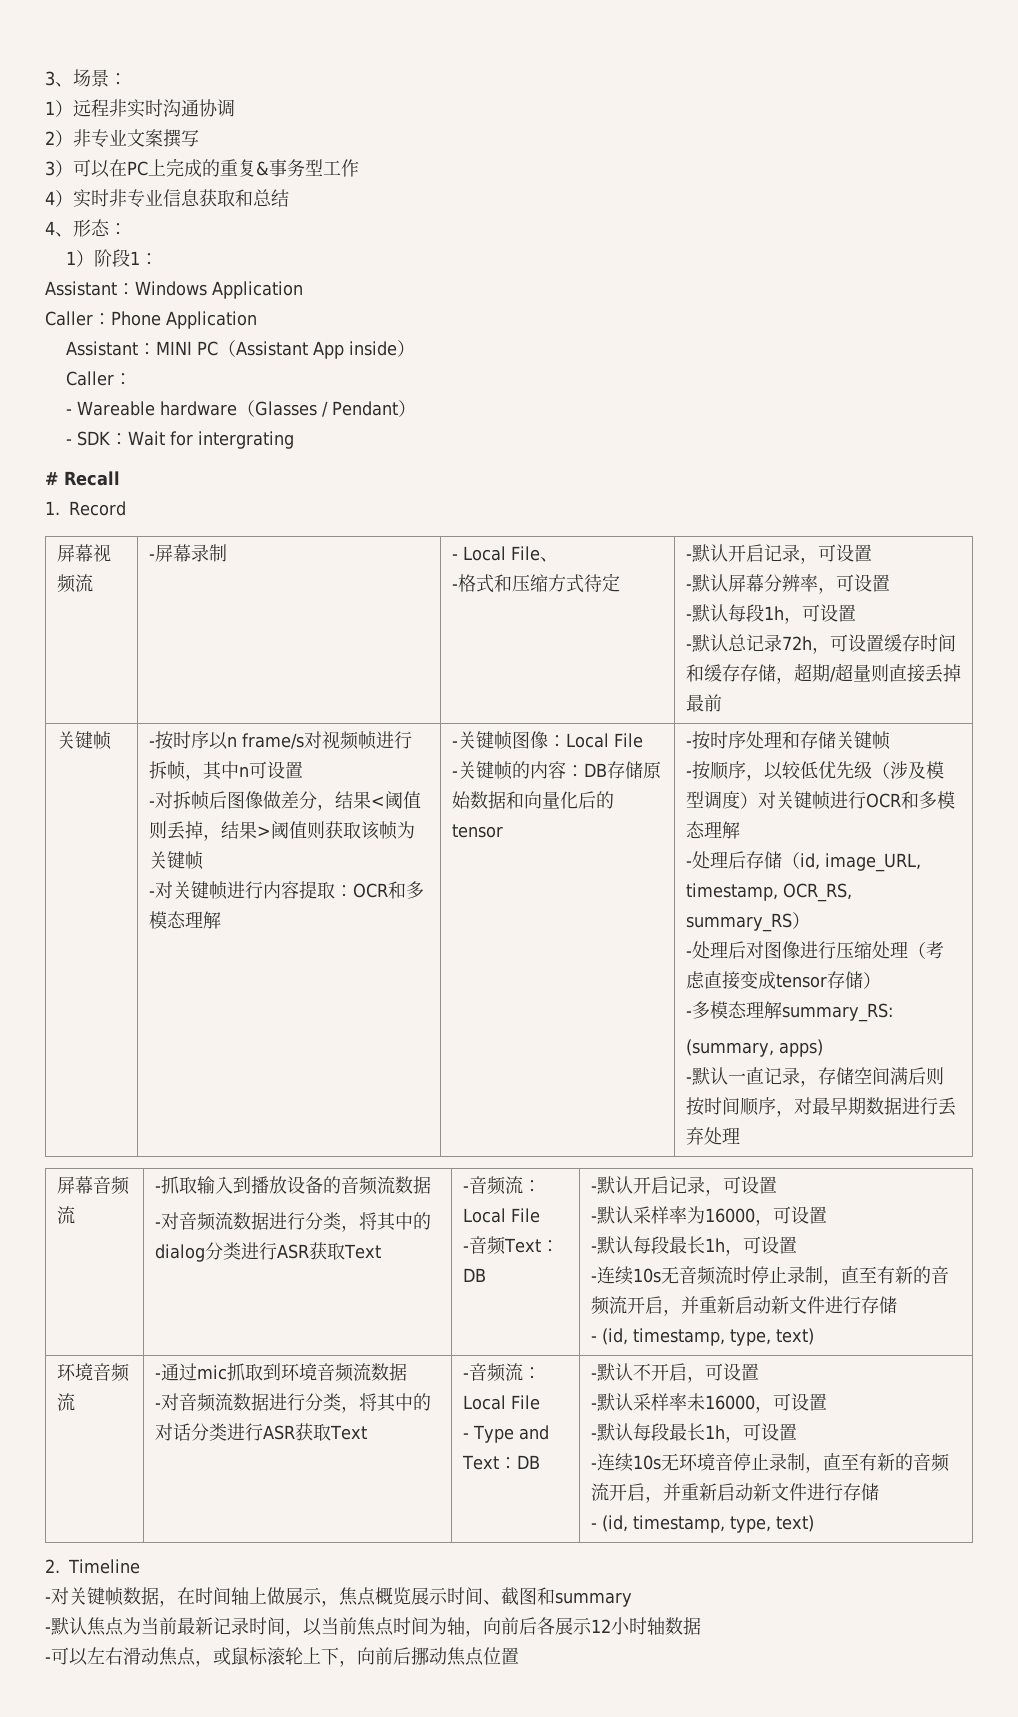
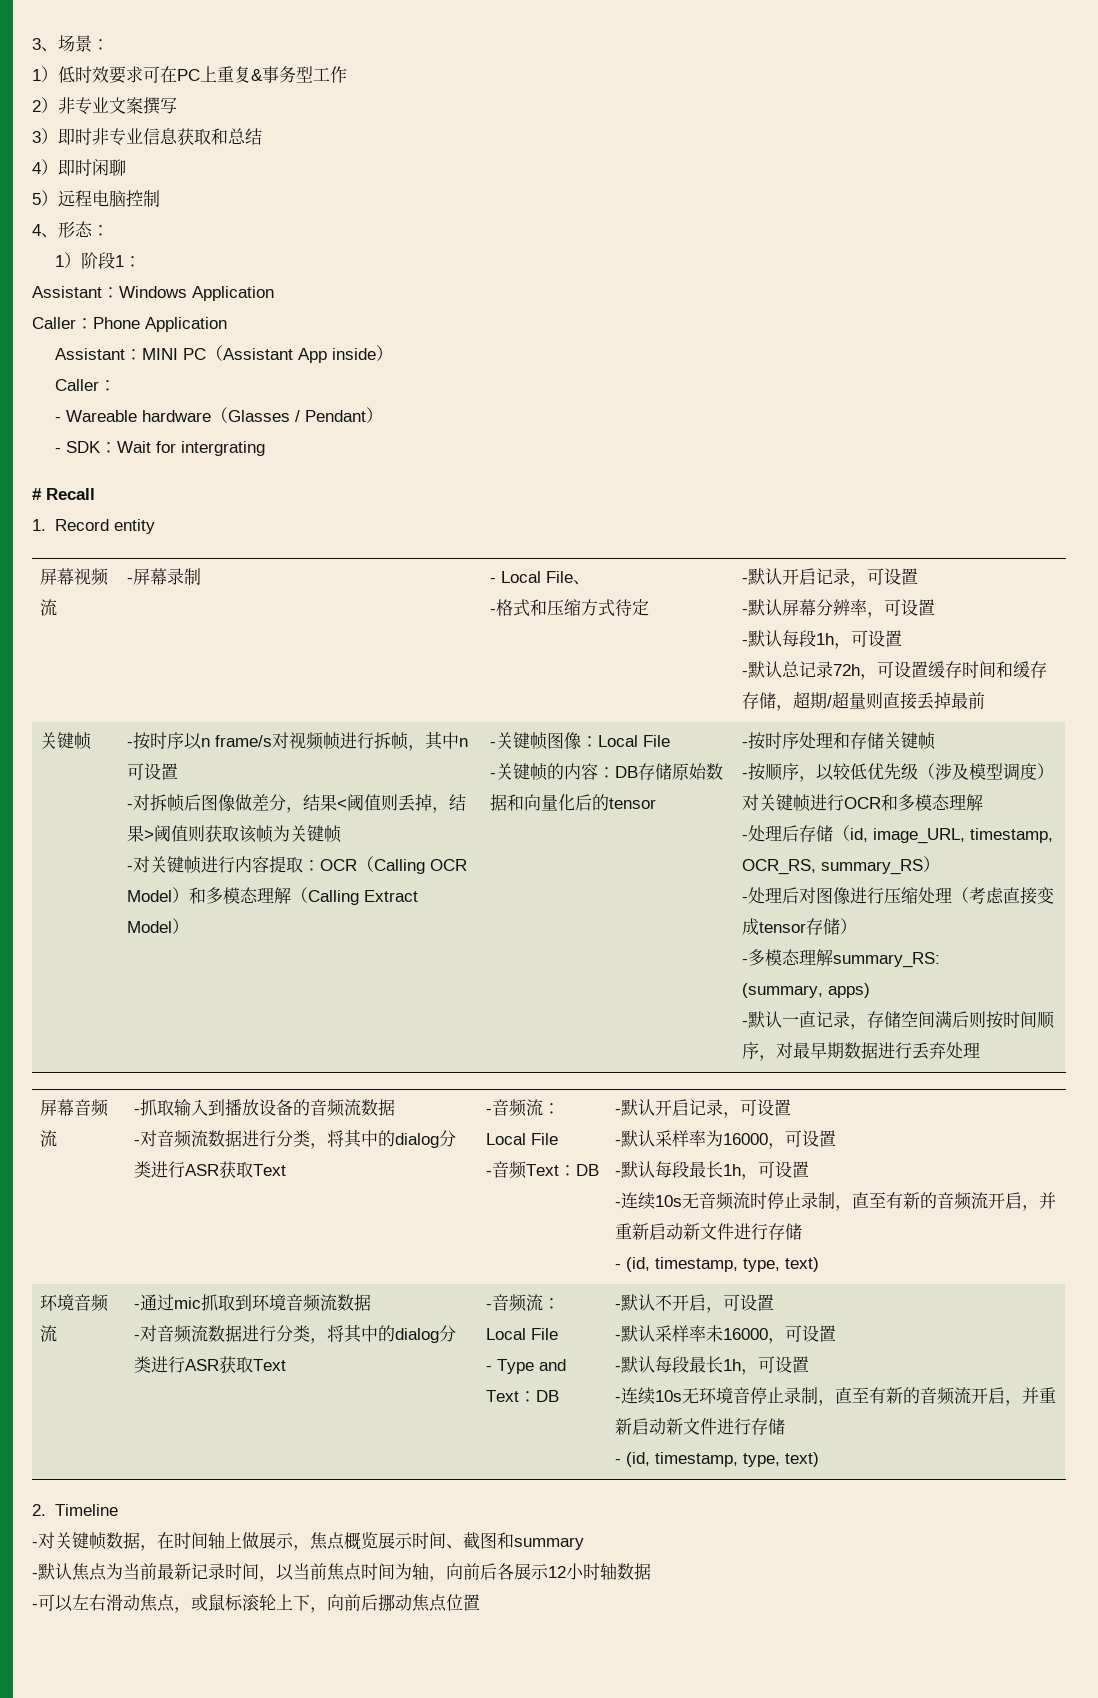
[73,99,235,118] 远程非实时沟通协调 -> [58,66,347,84] 低时效要求可在PC上重复&事务型工作
[73,158,359,178] [45,189,91,208] 可以在PC上完成的重复&事务型工作 // 4）实 -> [58,128,75,145] 即
(289, 198) none -> [32,158,126,176] [32,190,160,207] // 4）即时闲聊 // 5）远程电脑控制
(126, 508) none -> [114,519,156,534] entity
[387,881,424,899] [148,911,221,929] 和多模态理解 -> [357,856,468,874] [127,887,419,905] [127,918,190,934] （Calling OCR Model）和多模态理解（Calling Extract Model）
[154,1423,191,1441] 对话 -> [395,1328,440,1343] dialog

